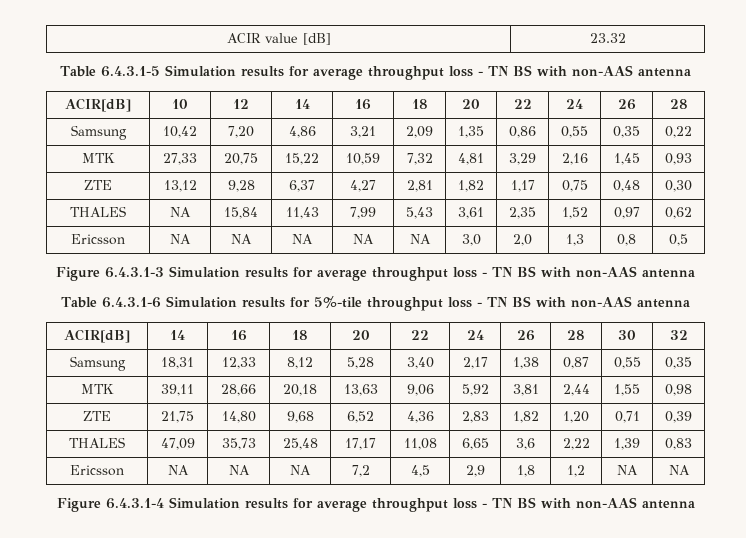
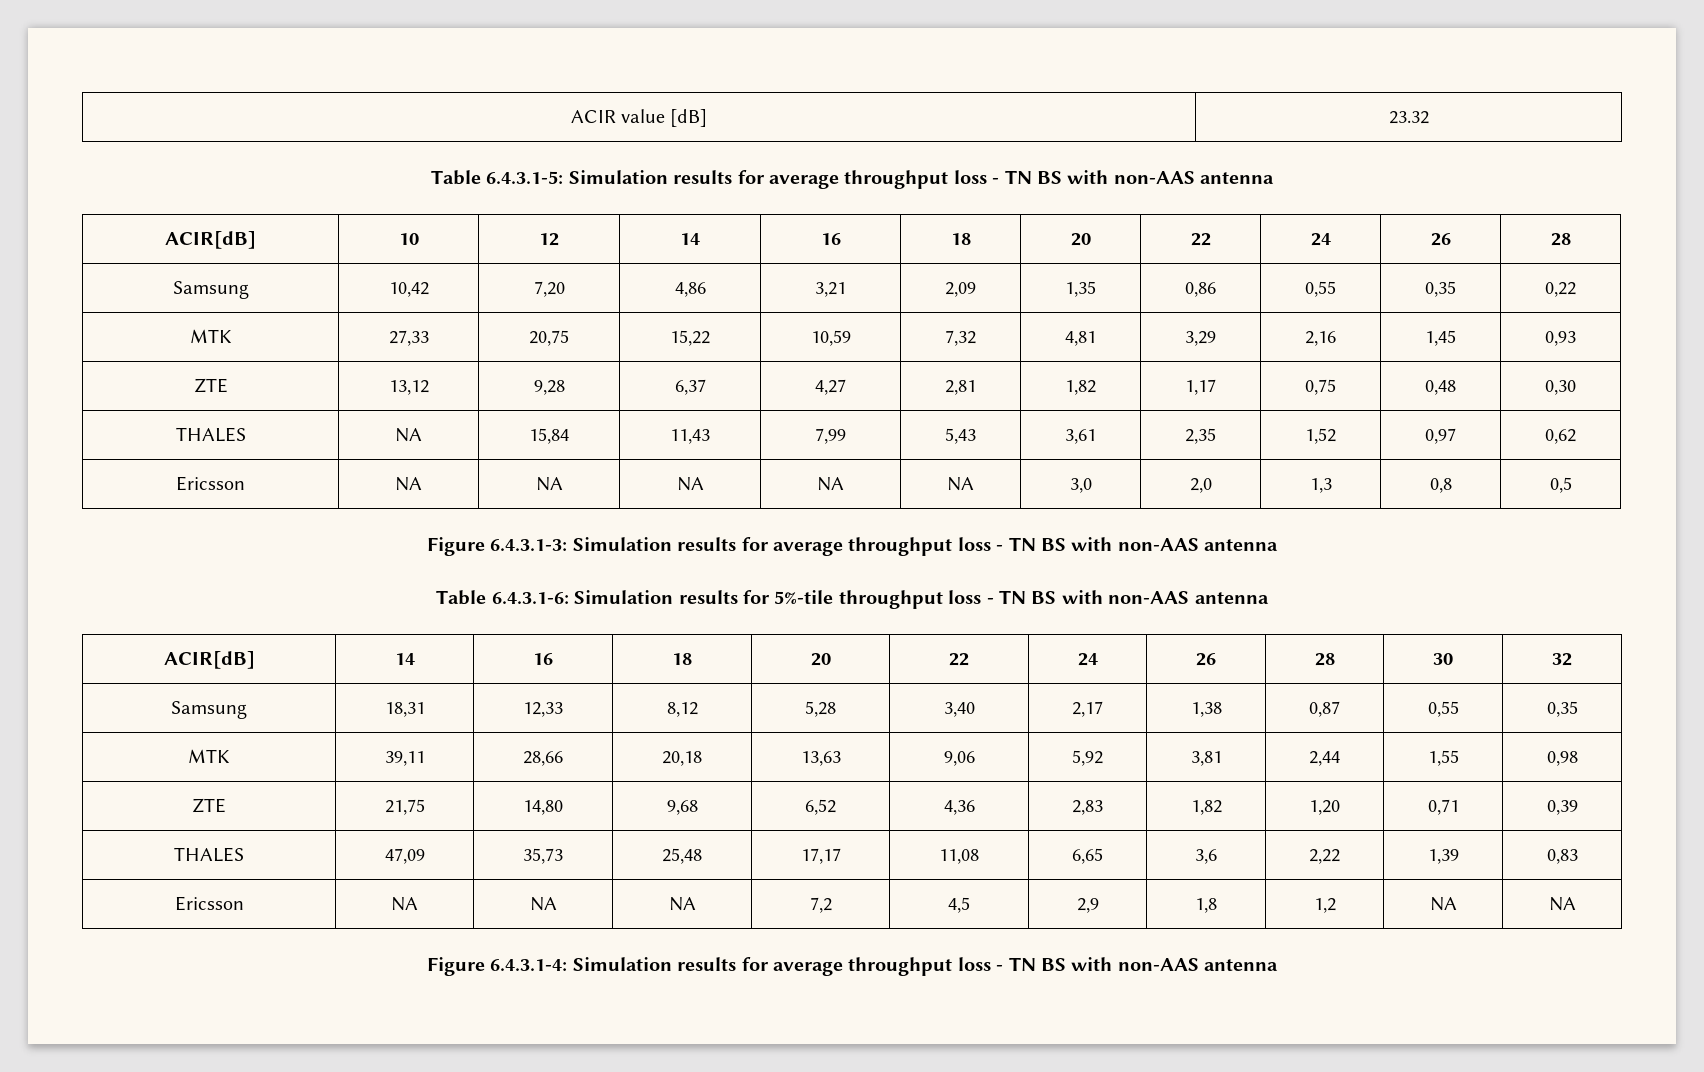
[100,66,160,77] 6.4.3.1-5 -> [486,171,564,184] 6.4.3.1-5:
[105,267,164,278] 6.4.3.1-3 -> [490,539,568,551] 6.4.3.1-3:
[101,297,161,308] 6.4.3.1-6 -> [491,592,569,604] 6.4.3.1-6:
[105,498,164,509] 6.4.3.1-4 -> [490,959,568,971] 6.4.3.1-4:

